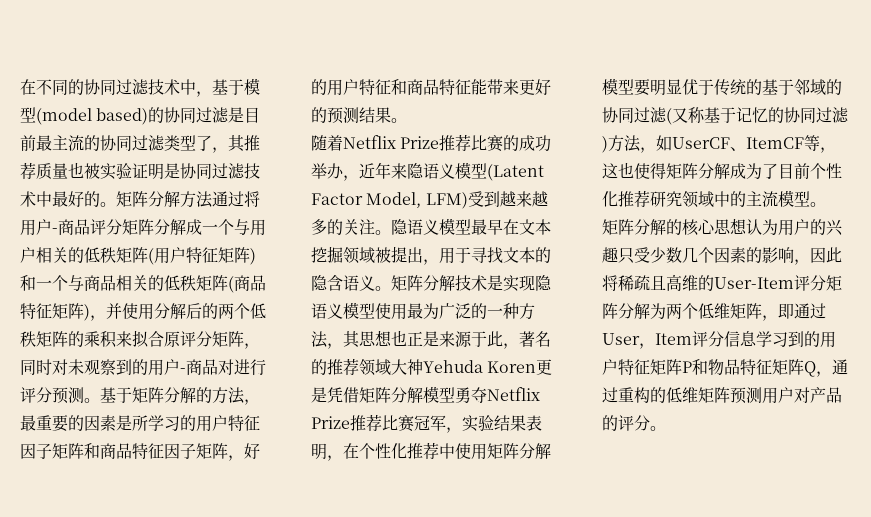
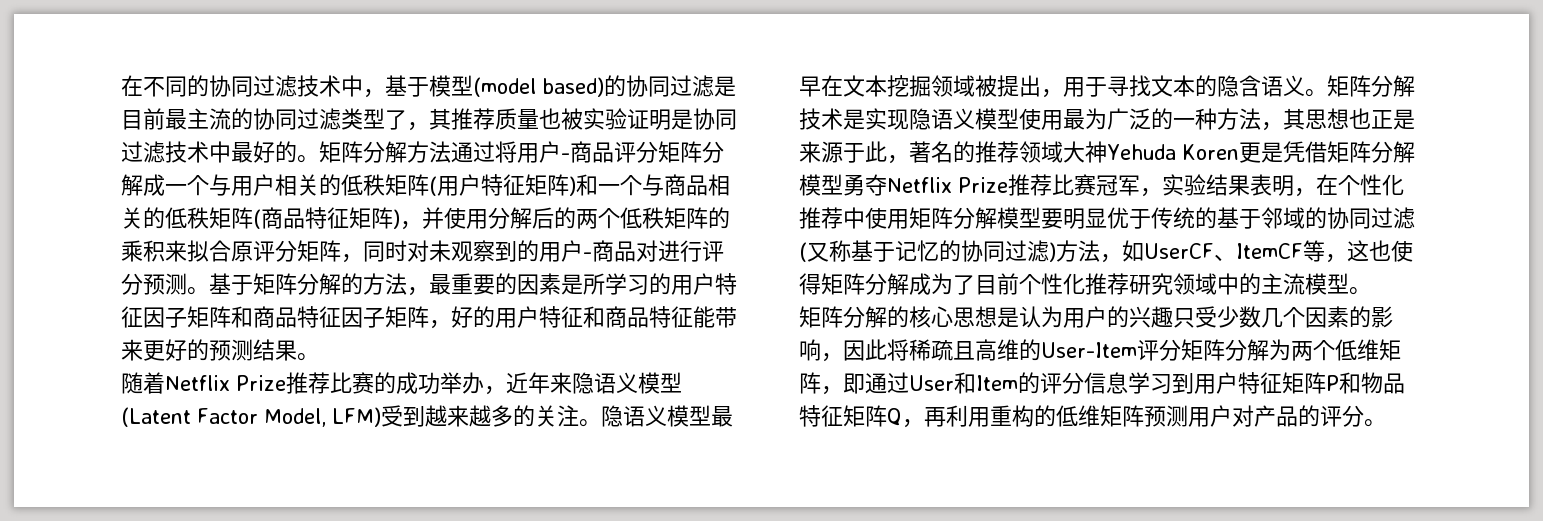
(747, 226) none -> [997,307,1019,328] 是
[639,333,692,349] ，Item -> [954,372,1040,394] 和Item的
[804,331,820,347] 的 -> (1194, 383) none
[832,359,848,375] [602,387,618,403] 通过 -> [924,405,990,427] 再利用

